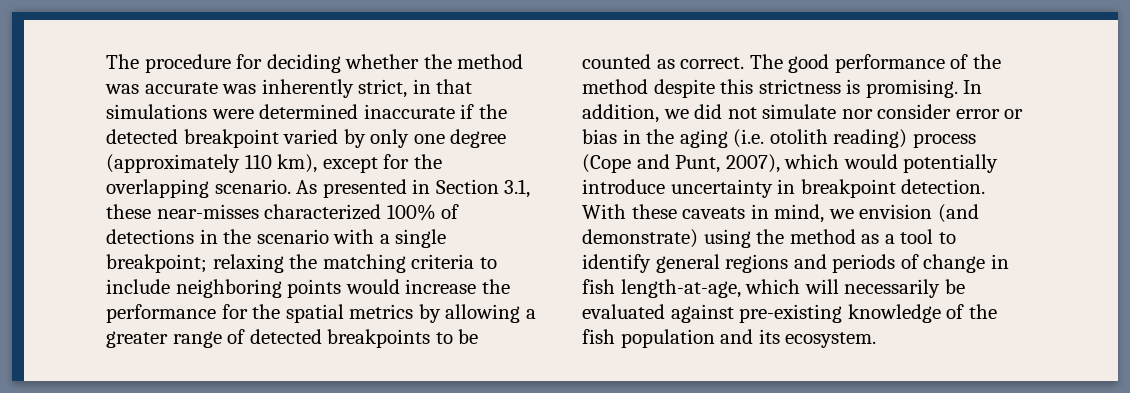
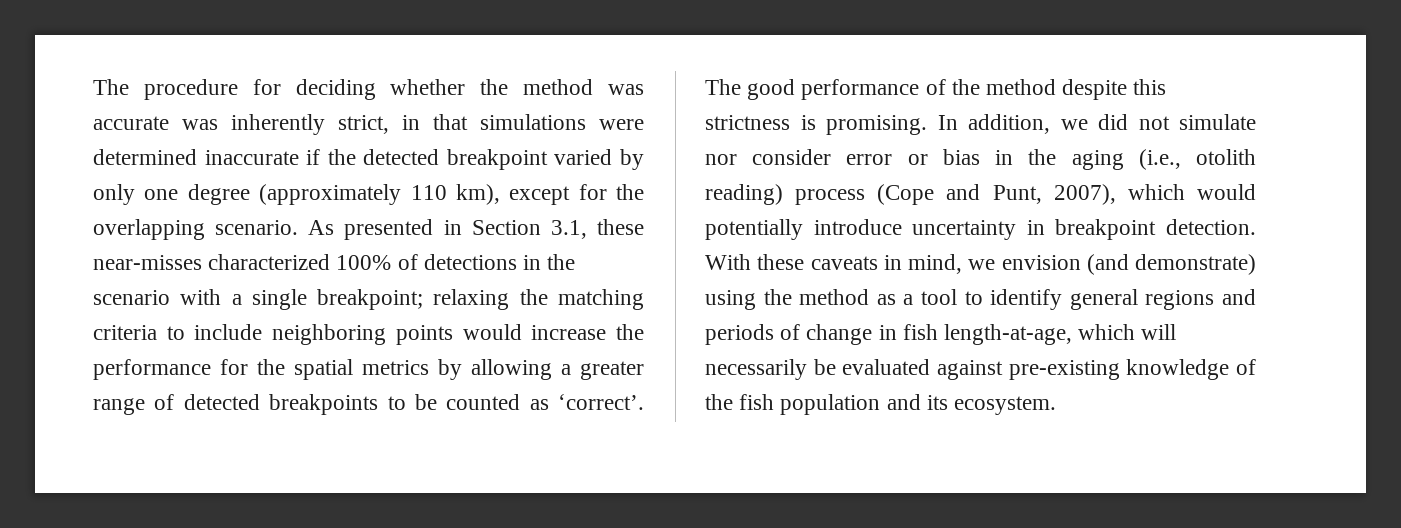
[680,57,745,69] correct. -> [558,394,644,410] ‘correct’.
[733,129,765,148] (i.e. -> [1138,149,1181,170] (i.e.,

